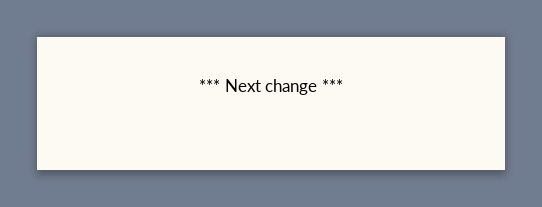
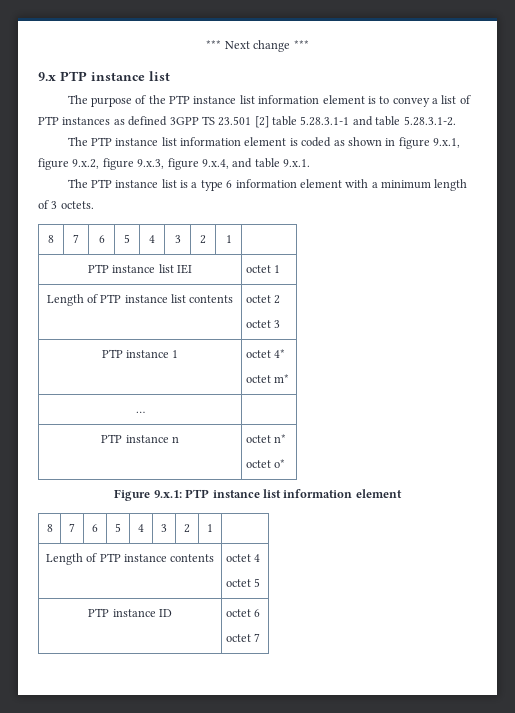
(343, 85) none -> [38,71,170,81] [67,95,471,107] [38,116,456,128] [67,137,461,149] [38,158,310,170] [67,179,468,191] [38,200,94,209] [48,235,54,243] [73,234,79,243] [98,235,105,243] [124,234,130,243] [149,235,155,243] [174,235,181,243] [200,235,206,244] [225,235,232,243] [87,264,193,274] [246,265,281,273] [46,294,234,306] [246,295,281,304] [246,320,281,328] [101,349,179,358] [246,349,286,358] [246,374,290,383] [135,411,145,413] [101,434,179,443] [246,434,287,443] [246,459,286,468] [114,489,402,501] [46,524,53,532] [69,523,75,532] [92,524,98,532] [115,523,121,532] [138,524,144,532] [161,524,167,532] [184,524,190,533] [207,524,213,532] [45,553,215,565] [226,554,261,562] [226,578,261,587] [88,608,172,617] [226,609,261,617] [226,633,261,642] // 9.x PTP instance list // The purpose of the PTP instance list information element is to convey a list of PTP instances as defined 3GPP TS 23.501 [2] table 5.28.3.1-1 and table 5.28.3.1-2. // The PTP instance list information element is coded as shown in figure 9.x.1, figure 9.x.2, figure 9.x.3, figure 9.x.4, and table 9.x.1. // The PTP instance list is a type 6 information element with a minimum length of 3 octets. // 8 | 7 | 6 | 5 | 4 | 3 | 2 | 1 | // PTP instance list IEI | octet 1 // Length of PTP instance list contents | octet 2 // octet 3 // PTP instance 1 | octet 4* // octet m* // … | // PTP instance n | octet n* // octet o* // Figure 9.x.1: PTP instance list information element // 8 | 7 | 6 | 5 | 4 | 3 | 2 | 1 | // Length of PTP instance contents | octet 4 // octet 5 // PTP instance ID | octet 6 // octet 7

